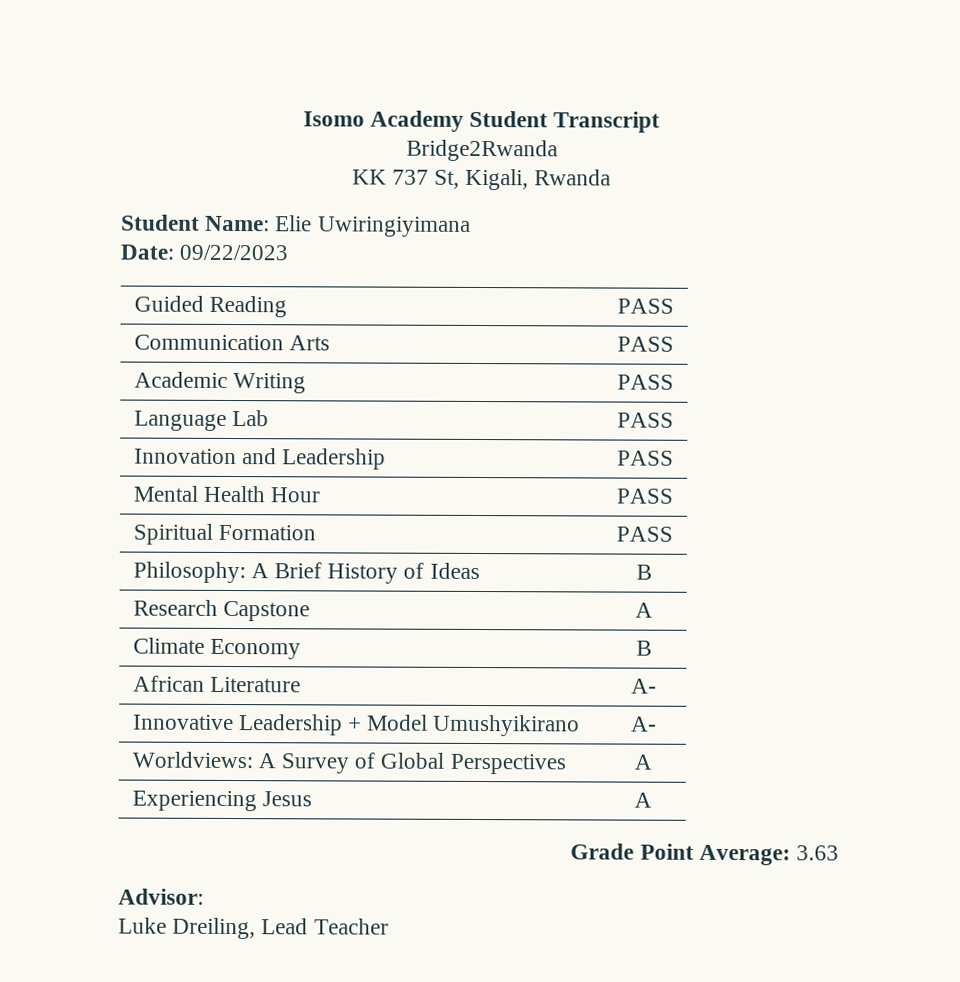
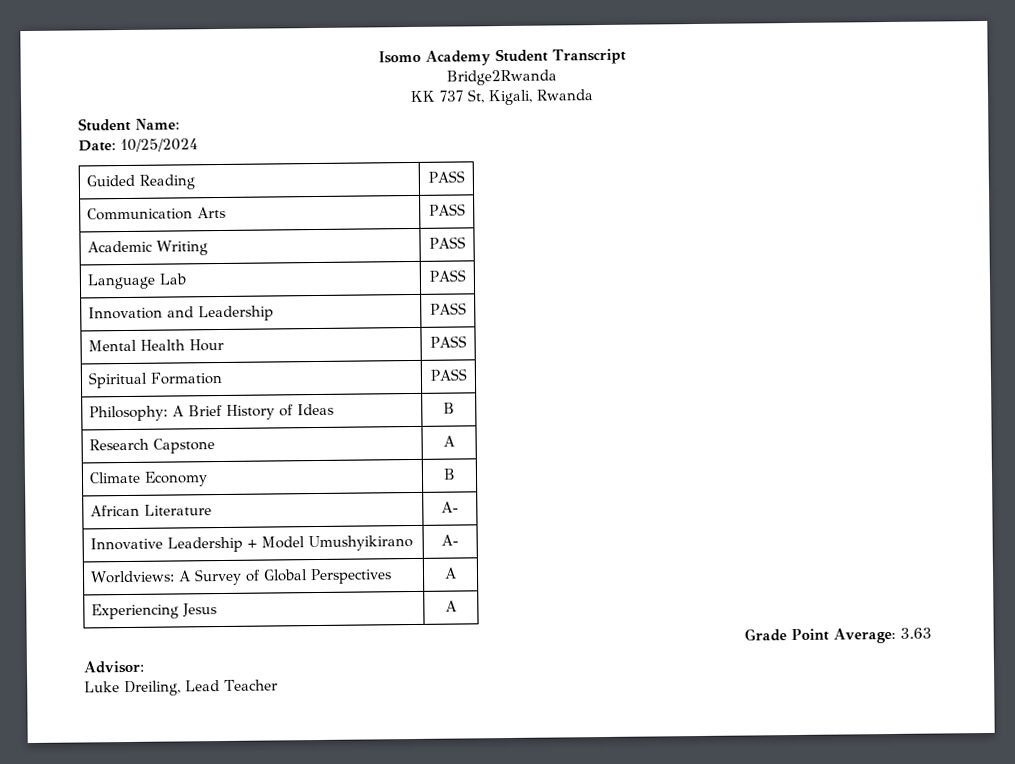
[275,215,471,237] Elie Uwiringiyimana -> (180, 124) none
[179,244,289,261] 09/22/2023 -> [120,138,198,153] 10/25/2024

